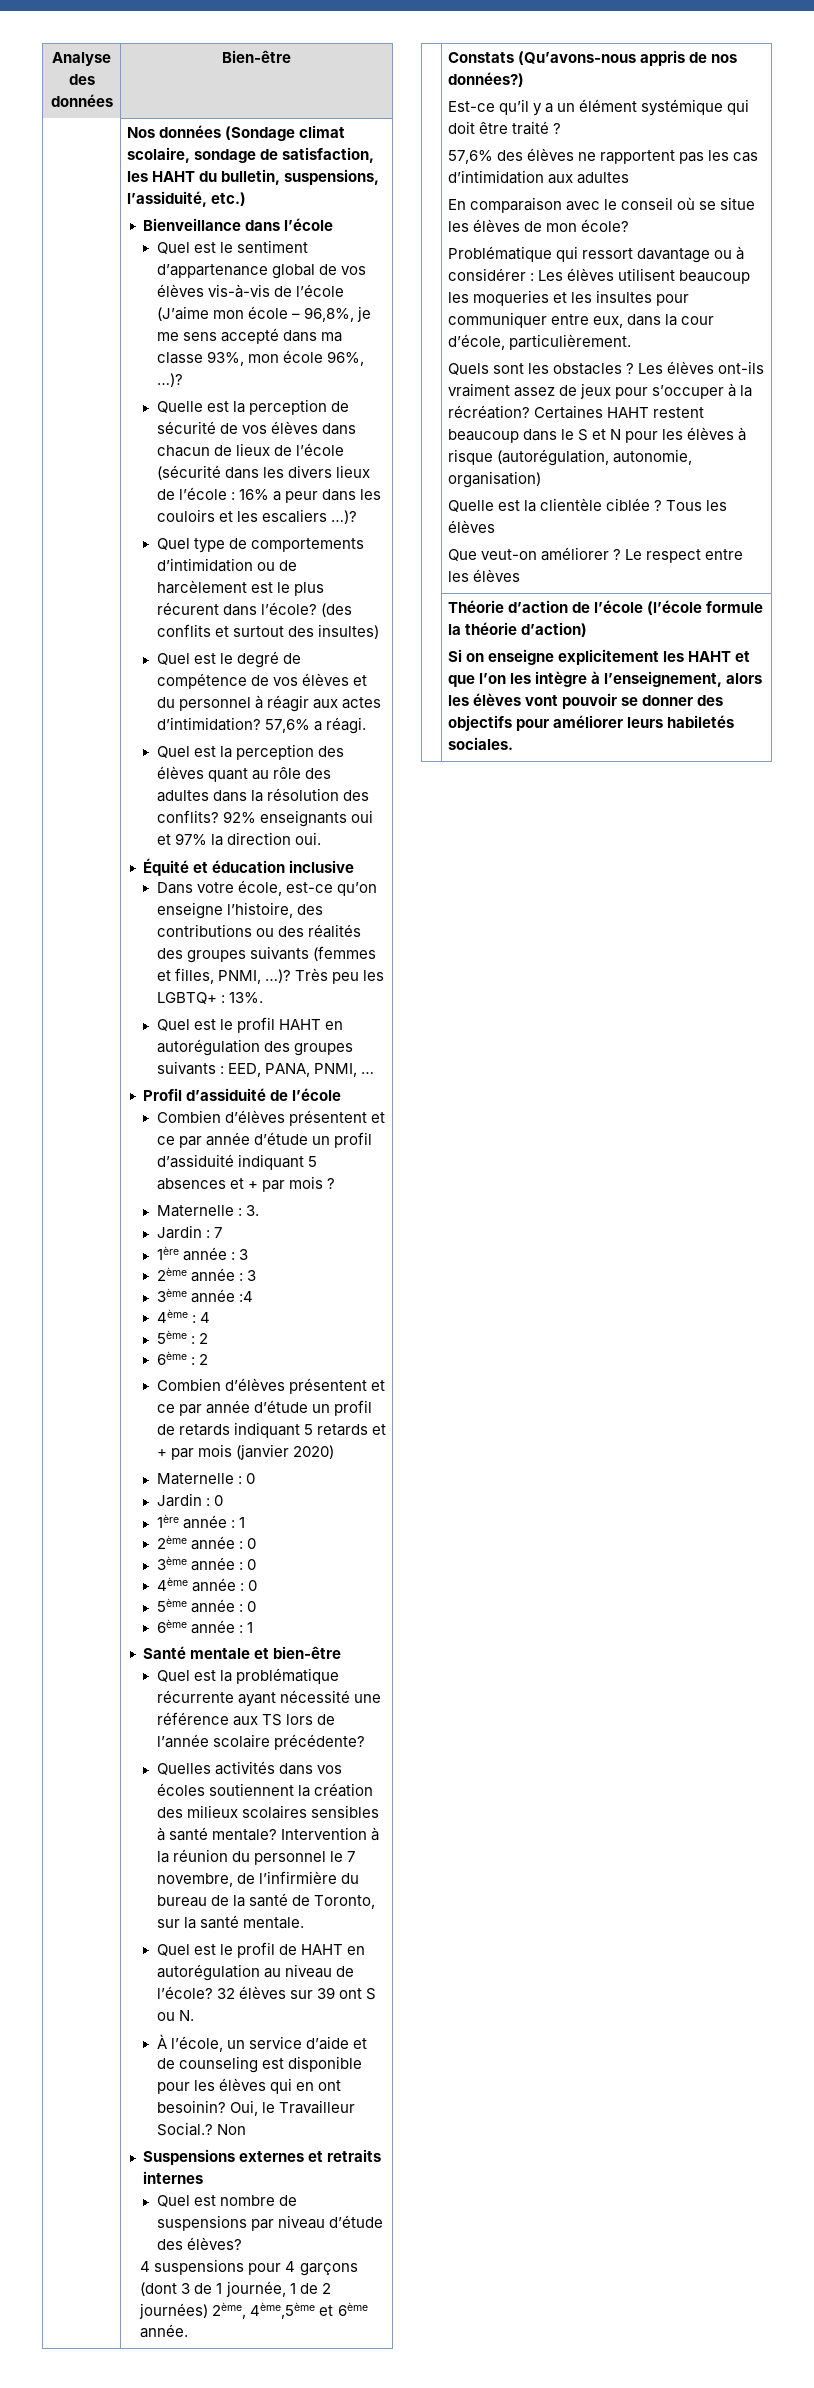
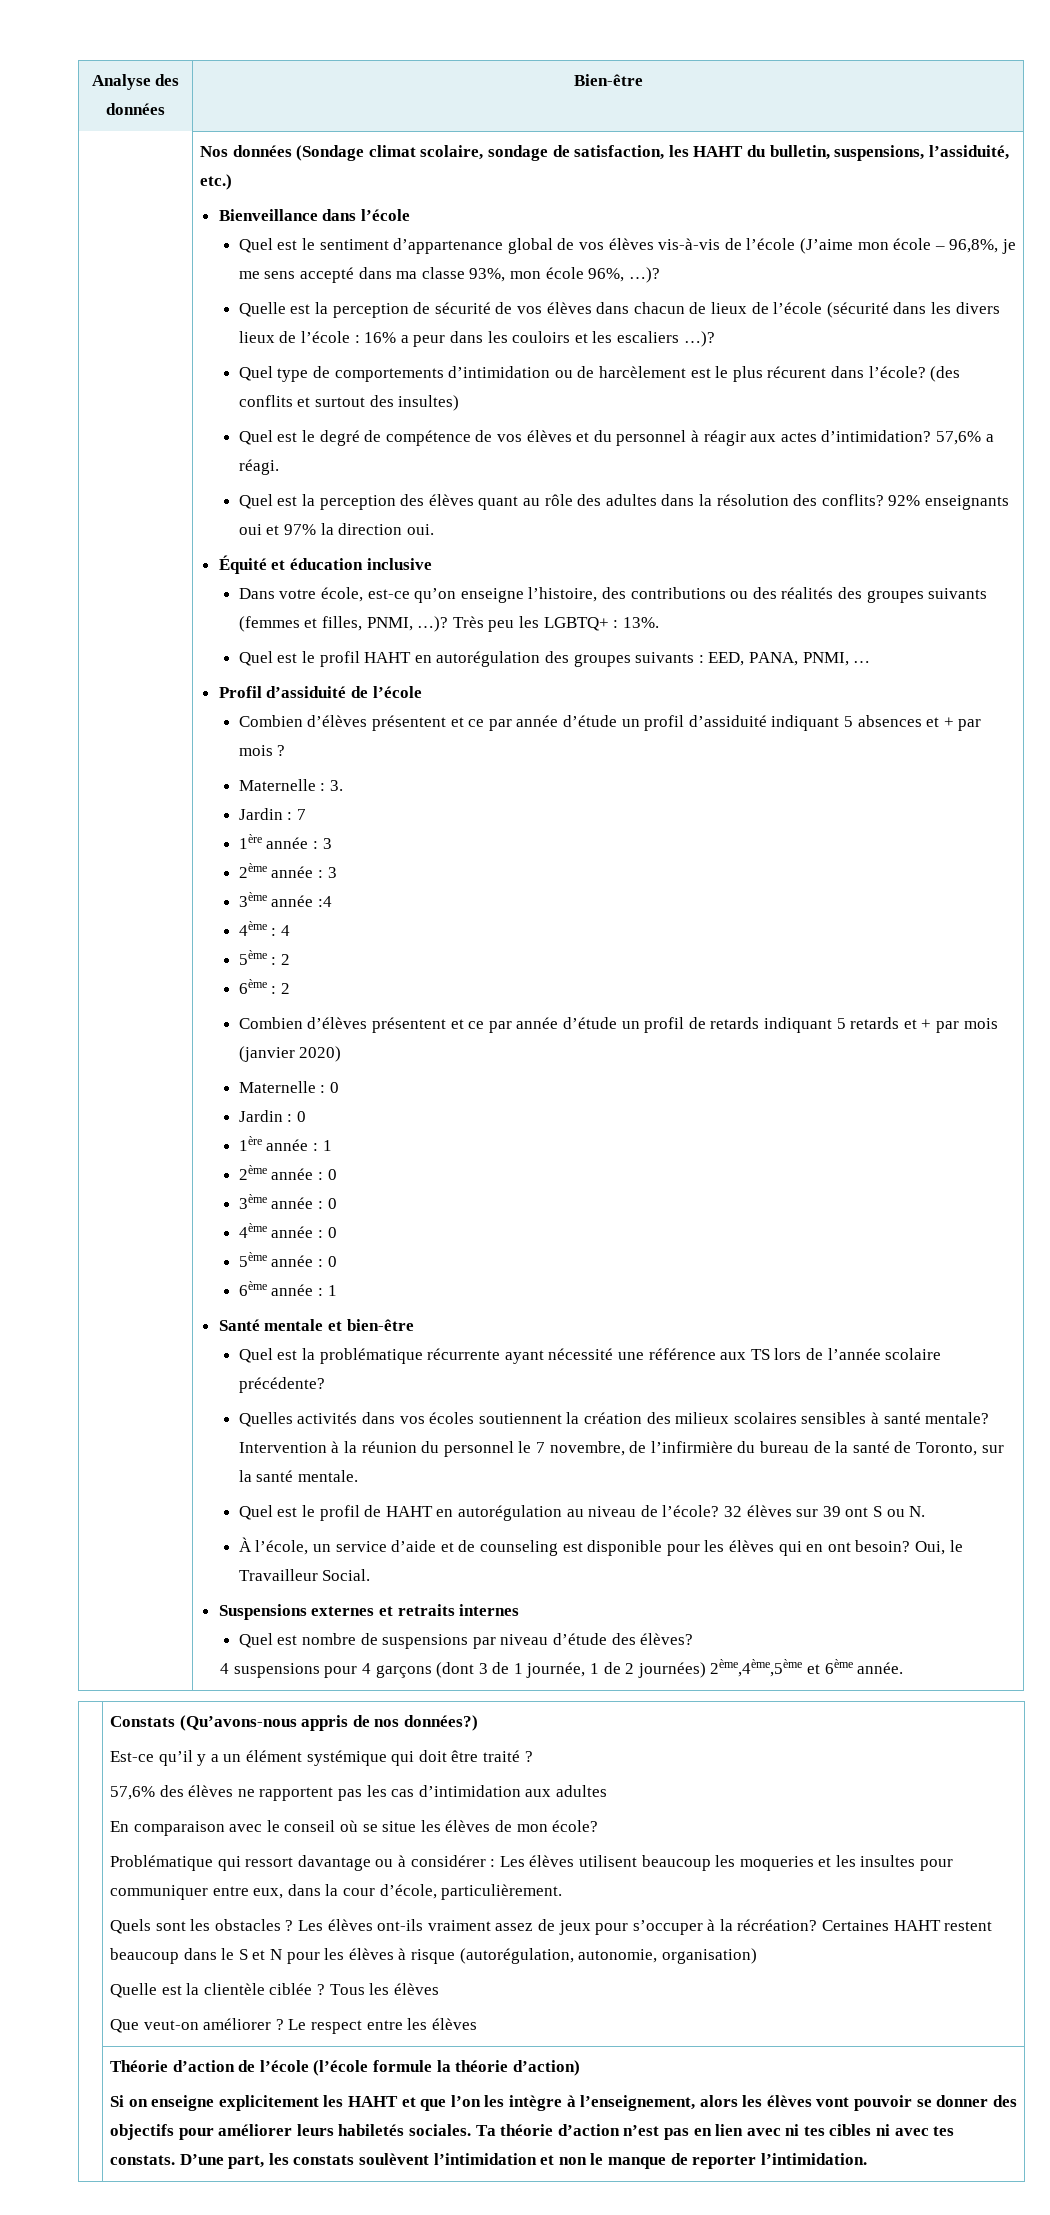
[156,2100,226,2113] besoinin? -> [855,1540,911,1552] besoin?
[156,2122,246,2136] Social.? Non -> [322,1569,371,1581] Social.
[212,2302,316,2319] 2ème, 4ème,5ème -> [710,1659,803,1677] 2ème,4ème,5ème
(513, 743) none -> [475,2124,955,2140] [110,2153,867,2169] Ta théorie d’action n’est pas en lien avec ni tes cibles ni avec tes constats. D’une part, les constats soulèvent l’intimidation et non le manque de reporter l’intimidation.

